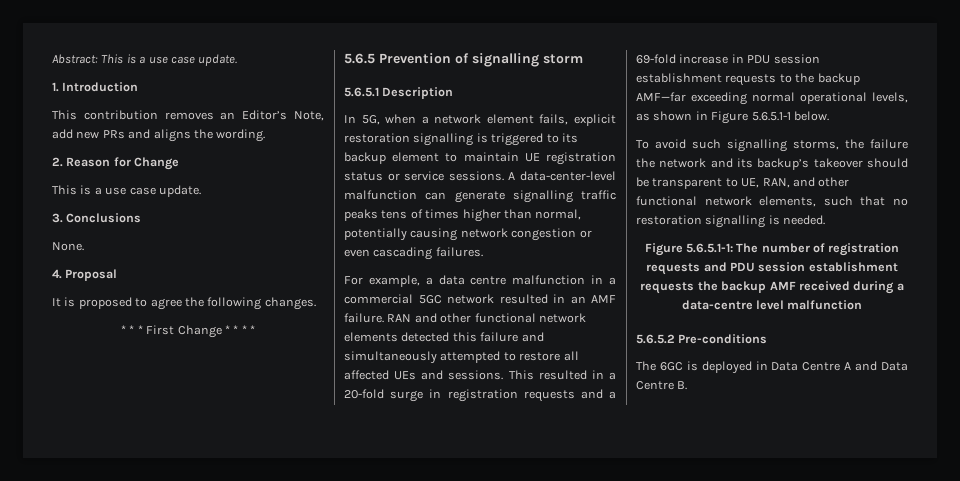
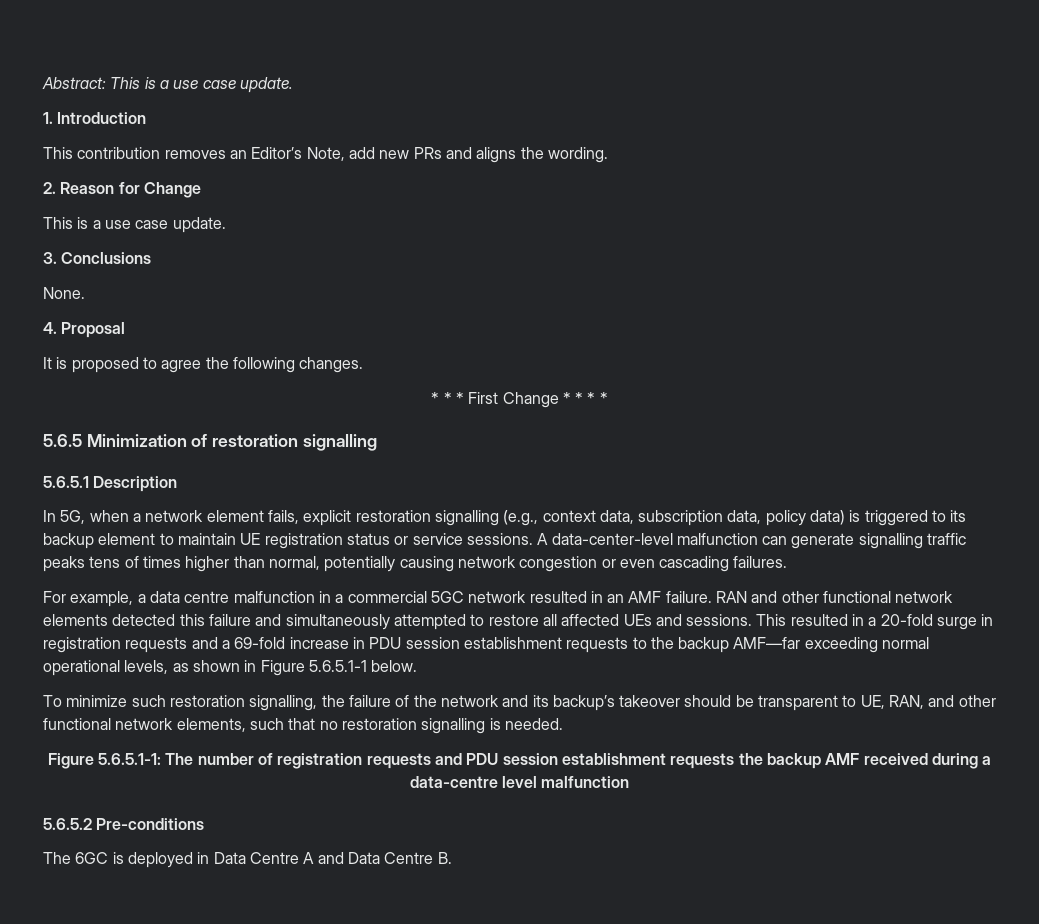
[379,53,583,67] Prevention of signalling storm -> [86,434,377,451] Minimization of restoration signalling
(474, 139) none -> [503,510,846,526] (e.g., context data, subscription data, policy data)
[655,139,839,152] avoid such signalling storms, -> [66,695,318,711] minimize such restoration signalling,
(908, 144) none -> [395,695,410,707] of

